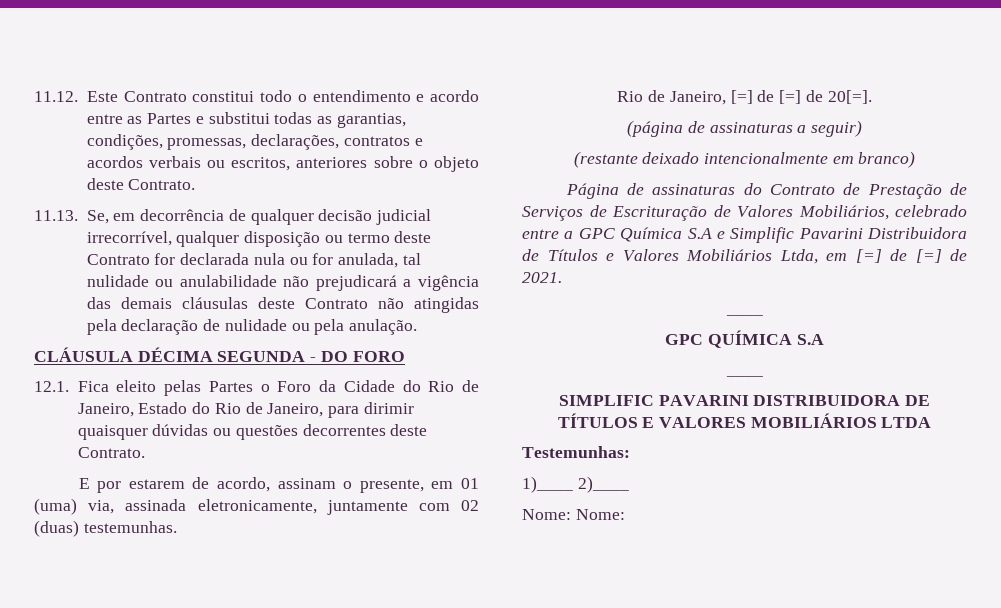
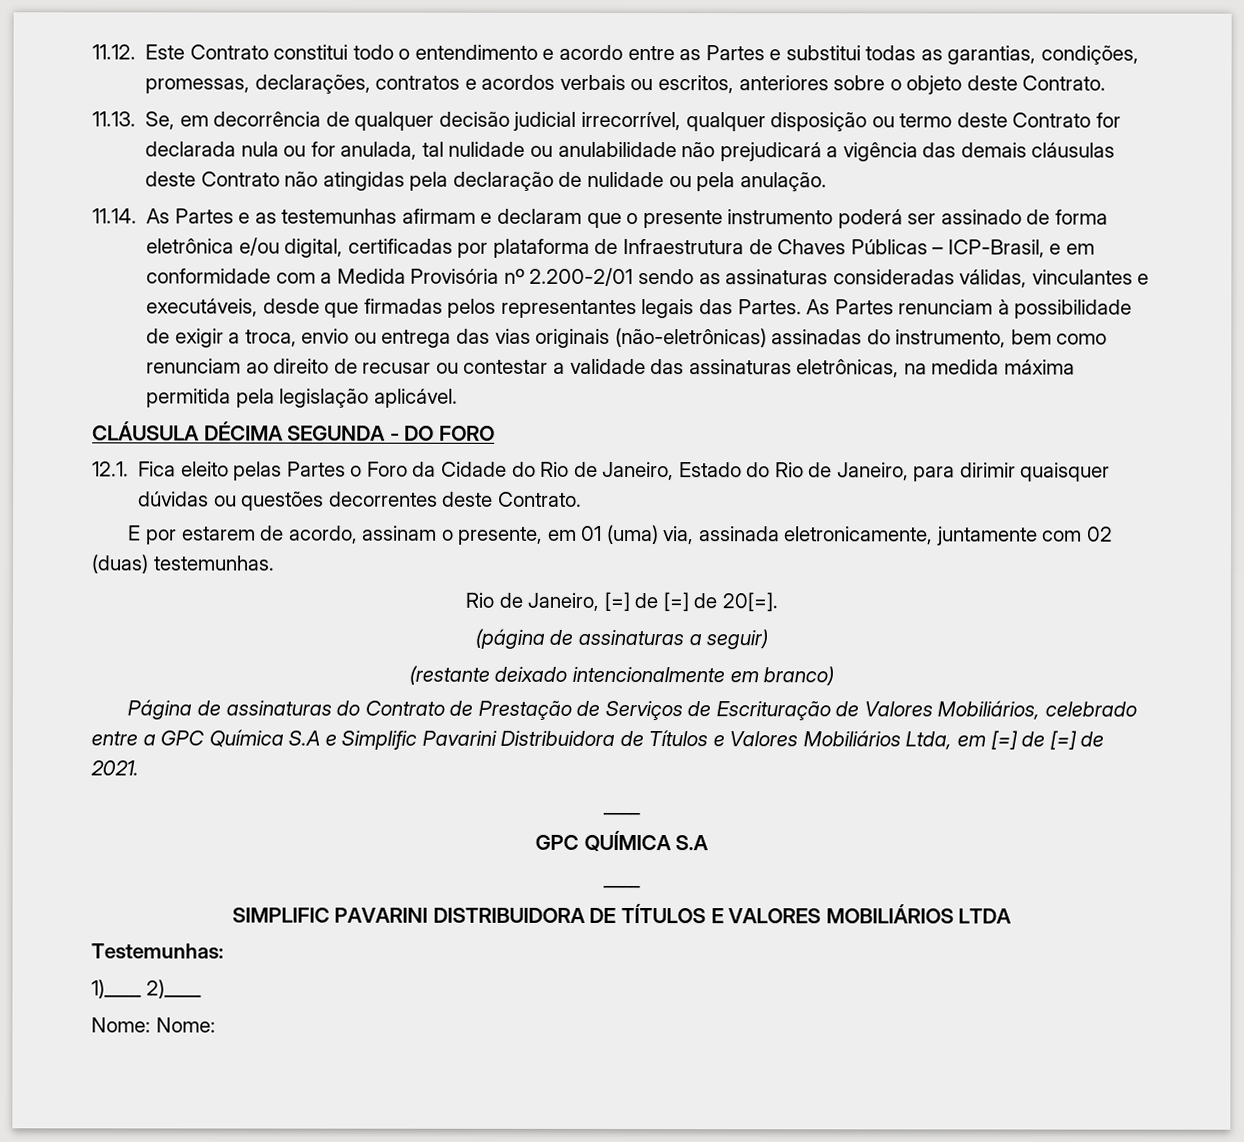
(418, 327) none -> [92,208,1108,229] [146,237,1095,258] [146,267,1150,288] [146,298,1133,319] [146,327,1108,348] [146,358,1075,378] [146,388,458,408] // 11.14. As Partes e as testemunhas afirmam e declaram que o presente instrumento poderá ser assinado de forma eletrônica e/ou digital, certificadas por plataforma de Infraestrutura de Chaves Públicas – ICP-Brasil, e em conformidade com a Medida Provisória nº 2.200-2/01 sendo as assinaturas consideradas válidas, vinculantes e executáveis, desde que firmadas pelos representantes legais das Partes. As Partes renunciam à possibilidade de exigir a troca, envio ou entrega das vias originais (não-eletrônicas) assinadas do instrumento, bem como renunciam ao direito de recusar ou contestar a validade das assinaturas eletrônicas, na medida máxima permitida pela legislação aplicável.

